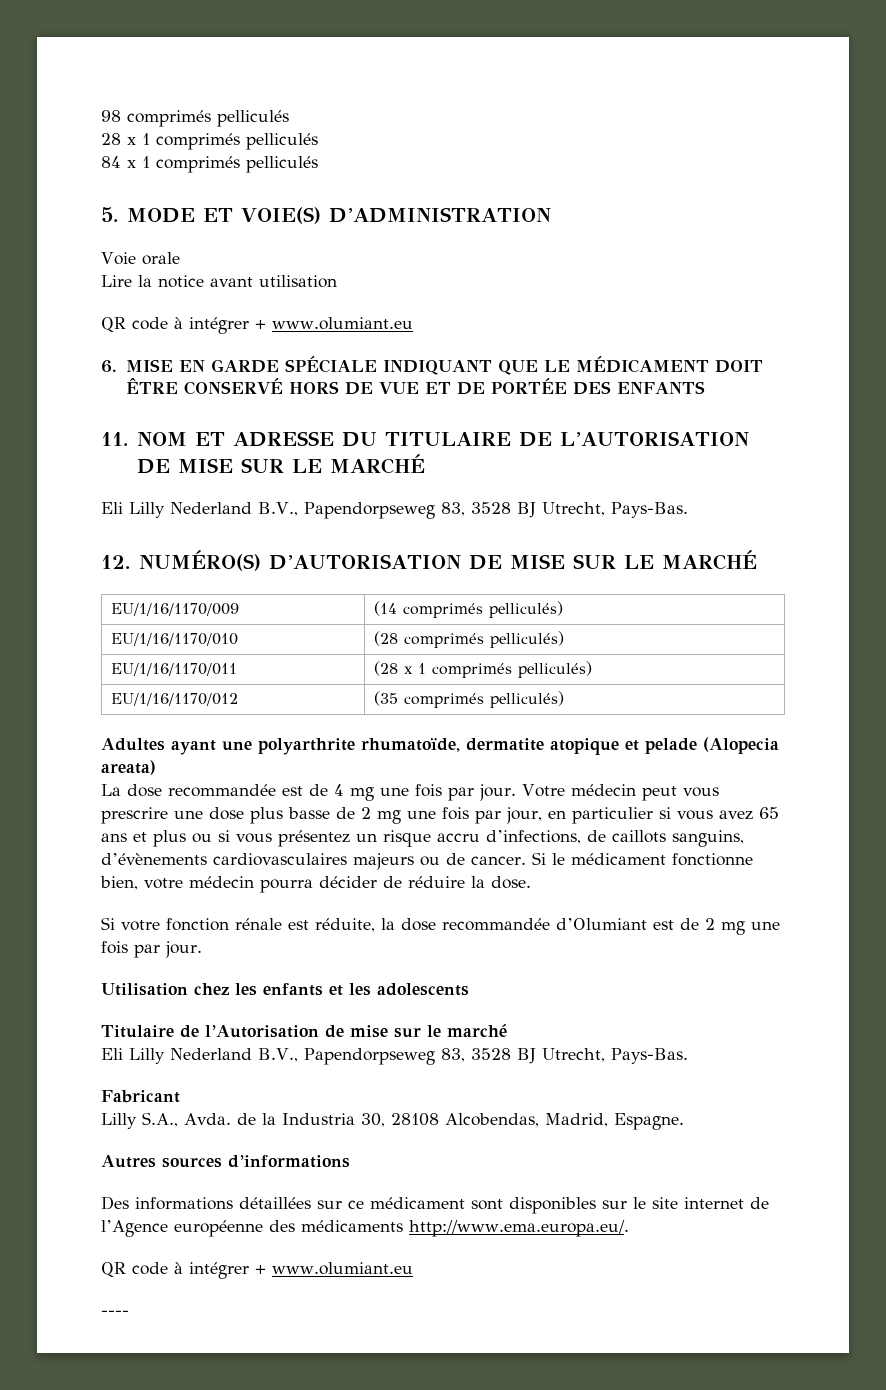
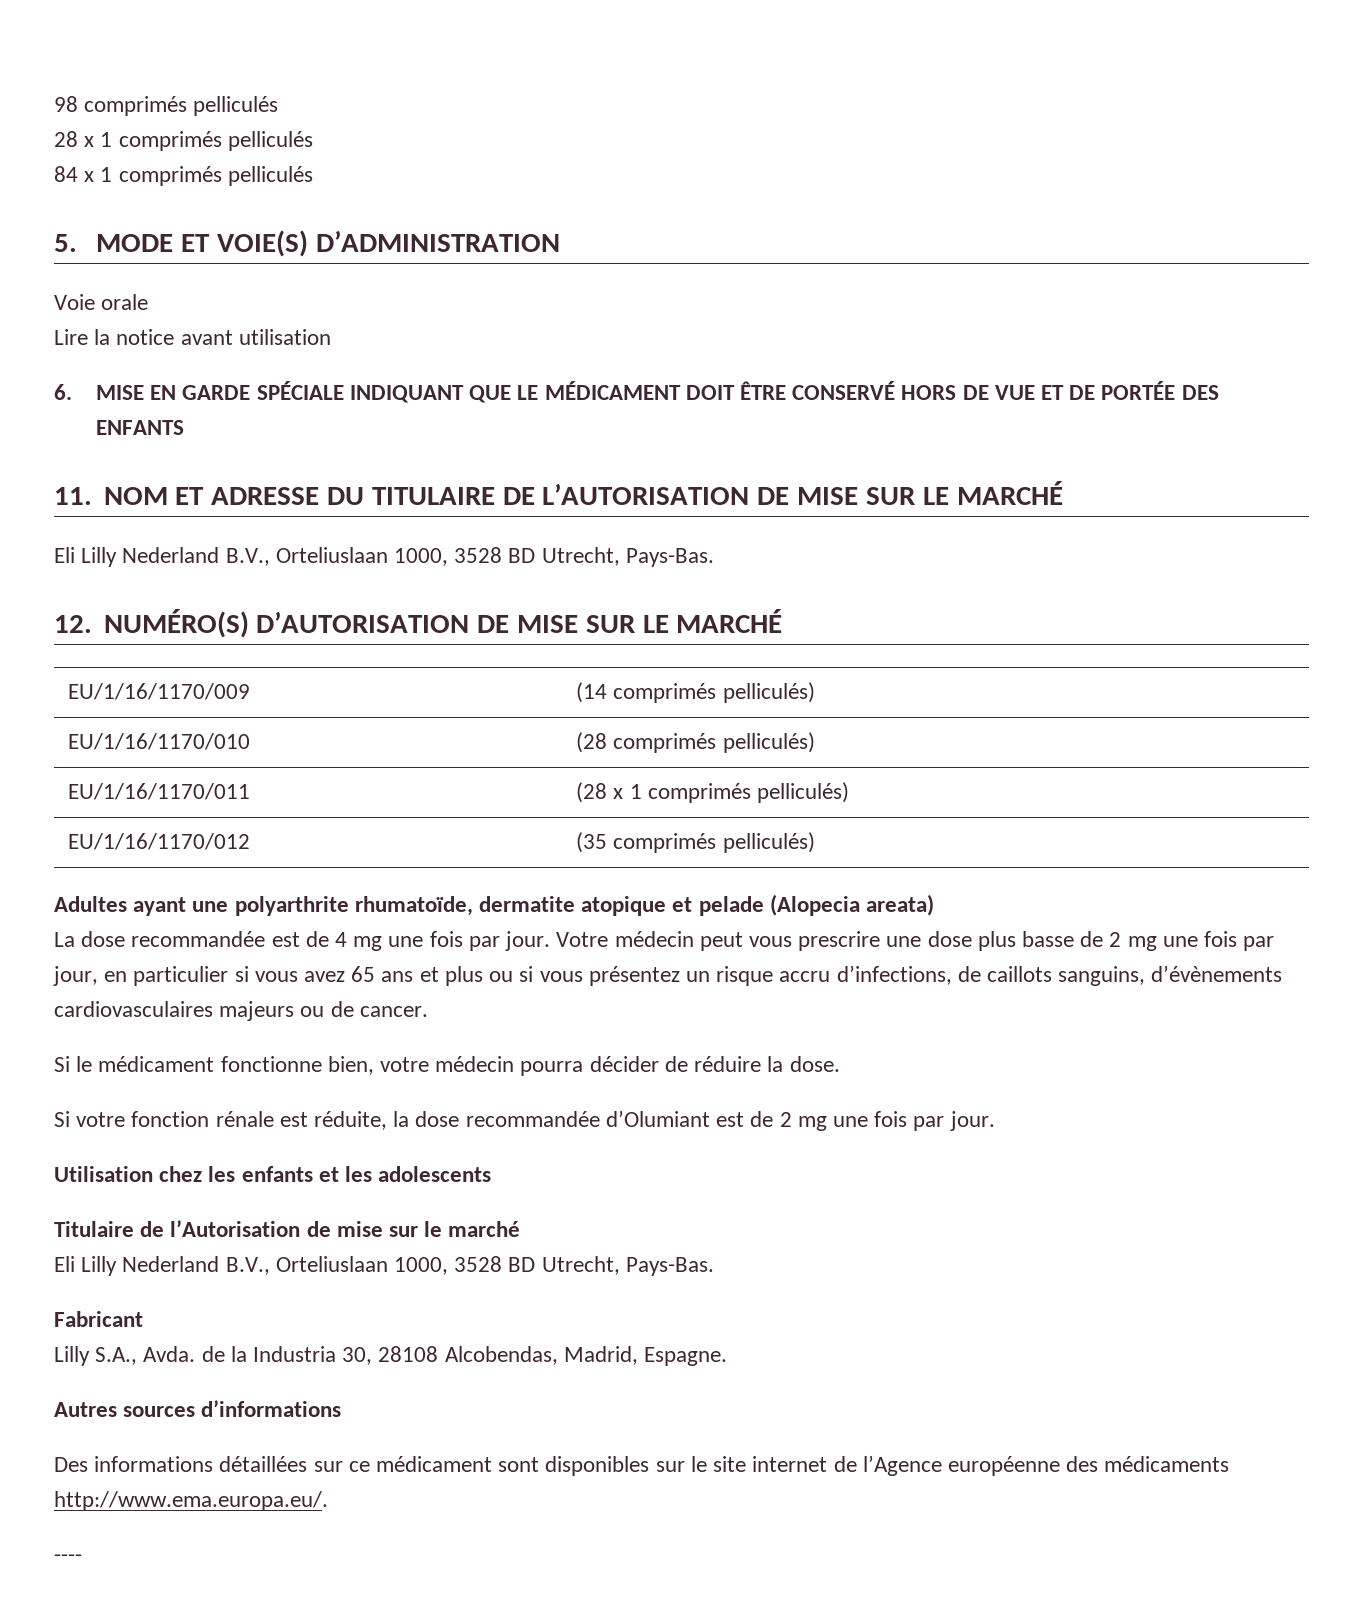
[101,317,413,334] // QR code à intégrer + www.olumiant.eu -> (331, 337) none
[303,502,536,519] Papendorpseweg 83, 3528 BJ -> [275,547,536,566] Orteliuslaan 1000, 3528 BD
(526, 860) none -> (428, 1011) //
[303,1048,536,1065] Papendorpseweg 83, 3528 BJ -> [275,1256,536,1275] Orteliuslaan 1000, 3528 BD
[101,1262,413,1279] // QR code à intégrer + www.olumiant.eu -> (328, 1501) none

